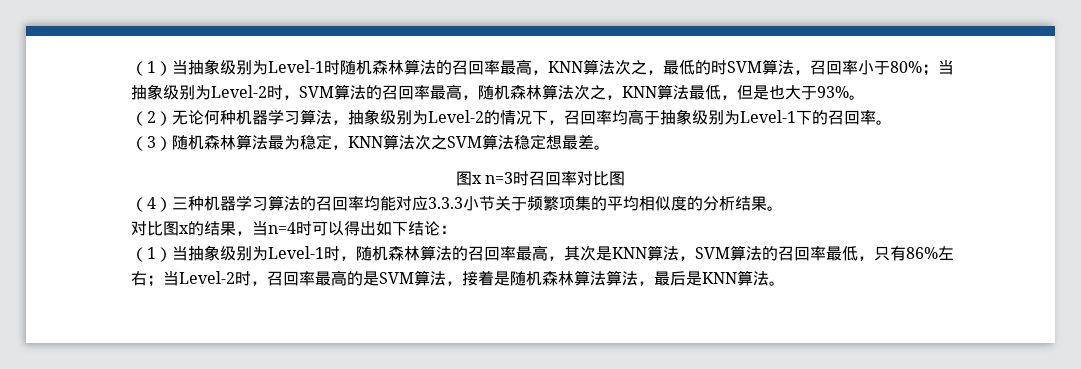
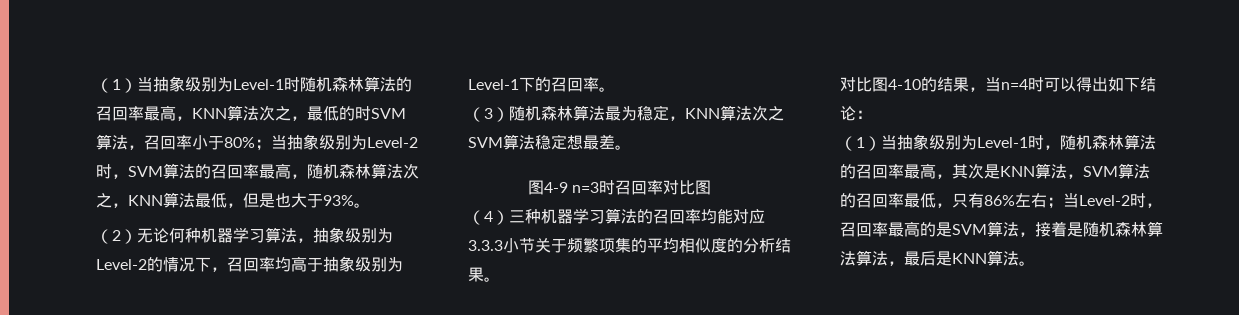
[471,175,482,184] x -> [543,182,568,193] 4-9
[179,225,190,234] x -> [887,79,921,90] 4-10

